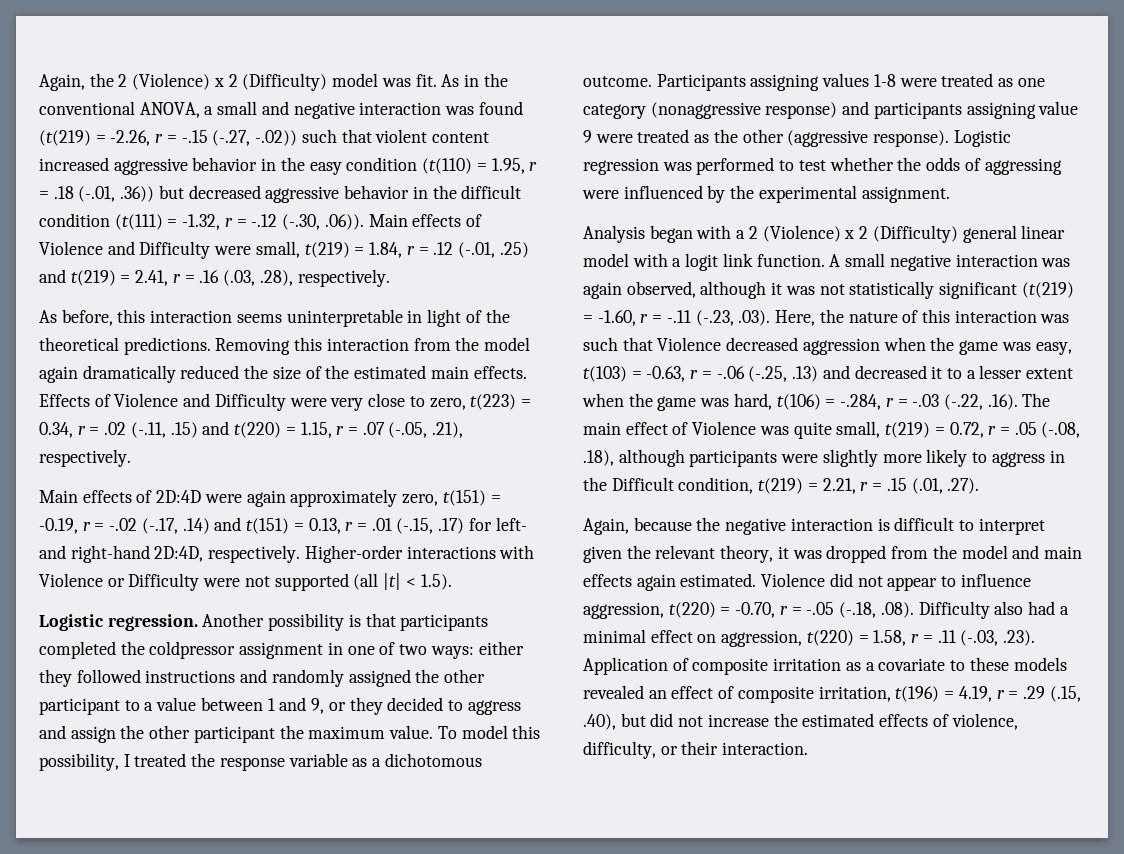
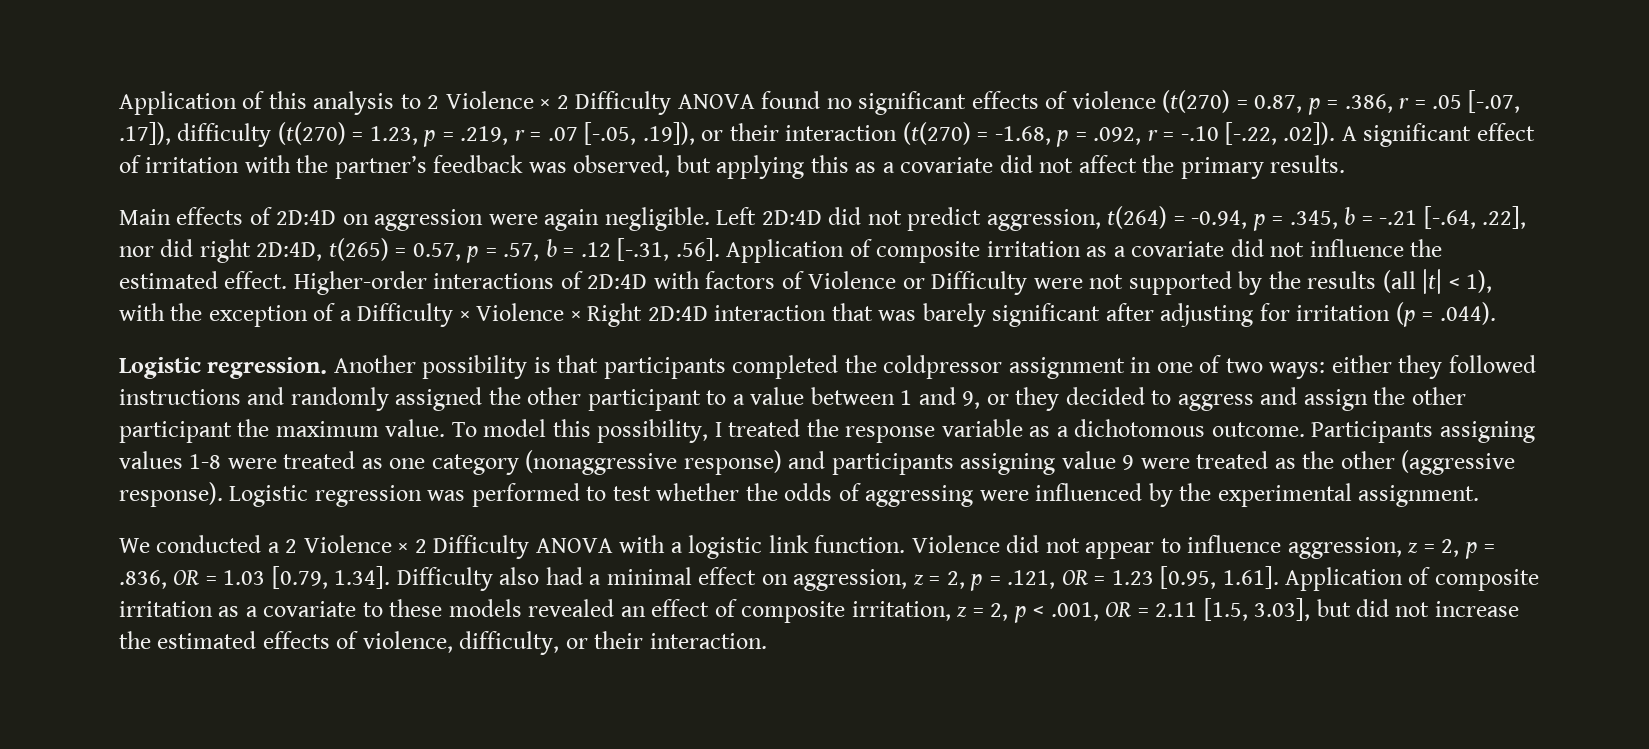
[39,73,508,91] [39,101,523,119] [39,129,489,146] [39,157,538,175] [39,185,522,203] [39,213,482,230] [39,241,529,259] [39,269,390,287] [39,309,510,327] [39,337,531,355] [39,365,527,383] [39,393,531,411] [39,421,464,438] [39,449,131,467] [39,489,501,507] [39,517,527,534] [39,545,535,563] Again, the 2 (Violence) x 2 (Difficulty) model was fit. As in the conventional ANOVA, a small and negative interaction was found (t(219) = -2.26, r = -.15 (-.27, -.02)) such that violent content increased aggressive behavior in the easy condition (t(110) = 1.95, r = .18 (-.01, .36)) but decreased aggressive behavior in the difficult condition (t(111) = -1.32, r = -.12 (-.30, .06)). Main effects of Violence and Difficulty were small, t(219) = 1.84, r = .12 (-.01, .25) and t(219) = 2.41, r = .16 (.03, .28), respectively. // As before, this interaction seems uninterpretable in light of the theoretical predictions. Removing this interaction from the model again dramatically reduced the size of the estimated main effects. Effects of Violence and Difficulty were very close to zero, t(223) = 0.34, r = .02 (-.11, .15) and t(220) = 1.15, r = .07 (-.05, .21), respectively. // Main effects of 2D:4D were again approximately zero, t(151) = -0.19, r = -.02 (-.17, .14) and t(151) = 0.13, r = .01 (-.15, .17) for left- and right-hand 2D:4D, respectively. Higher-order interactions with -> [119,90,1521,115] [119,122,1535,147] [119,155,1346,179] [119,206,1527,231] [119,238,1443,263] [119,271,804,295] Application of this analysis to 2 Violence × 2 Difficulty ANOVA found no significant effects of violence (t(270) = 0.87, p = .386, r = .05 [-.07, .17]), difficulty (t(270) = 1.23, p = .219, r = .07 [-.05, .19]), or their interaction (t(270) = -1.68, p = .092, r = -.10 [-.22, .02]). A significant effect of irritation with the partner’s feedback was observed, but applying this as a covariate did not affect the primary results. // Main effects of 2D:4D on aggression were again negligible. Left 2D:4D did not predict aggression, t(264) = -0.94, p = .345, b = -.21 [-.64, .22], nor did right 2D:4D, t(265) = 0.57, p = .57, b = .12 [-.31, .56]. Application of composite irritation as a covariate did not influence the estimated effect. Higher-order interactions of 2D:4D with factors of
[353,573,452,590] (all |t| < 1.5). -> [1238,269,1493,295] [119,302,1496,327] by the results (all |t| < 1), with the exception of a Difficulty × Violence × Right 2D:4D interaction that was barely significant after adjusting for irritation (p = .044).
[583,225,1066,243] [583,253,1071,271] [583,281,1074,299] [583,309,1070,326] [583,337,1072,355] [583,365,1074,382] [582,393,1051,411] [583,421,1081,439] [583,449,1065,467] [583,477,980,494] [583,517,1045,535] [583,545,1082,563] [583,573,757,591] Analysis began with a 2 (Violence) x 2 (Difficulty) general linear model with a logit link function. A small negative interaction was again observed, although it was not statistically significant (t(219) = -1.60, r = -.11 (-.23, .03). Here, the nature of this interaction was such that Violence decreased aggression when the game was easy, t(103) = -0.63, r = -.06 (-.25, .13) and decreased it to a lesser extent when the game was hard, t(106) = -.284, r = -.03 (-.22, .16). The main effect of Violence was quite small, t(219) = 0.72, r = .05 (-.08, .18), although participants were slightly more likely to aggress in the Difficult condition, t(219) = 2.21, r = .15 (.01, .27). // Again, because the negative interaction is difficult to interpret given the relevant theory, it was dropped from the model and main effects again estimated. -> [119,535,906,559] We conducted a 2 Violence × 2 Difficulty ANOVA with a logistic link function.
[668,602,914,618] t(220) = -0.70, r = -.05 (-.18, .08). -> [1407,539,1496,559] [119,566,391,589] z = 2, p = .836, OR = 1.03 [0.79, 1.34].
[806,630,1035,646] t(220) = 1.58, r = .11 (-.03, .23). -> [912,566,1279,591] z = 2, p = .121, OR = 1.23 [0.95, 1.61].
[895,686,1081,702] [583,714,616,730] t(196) = 4.19, r = .29 (.15, .40), -> [956,598,1311,623] z = 2, p < .001, OR = 2.11 [1.5, 3.03],

